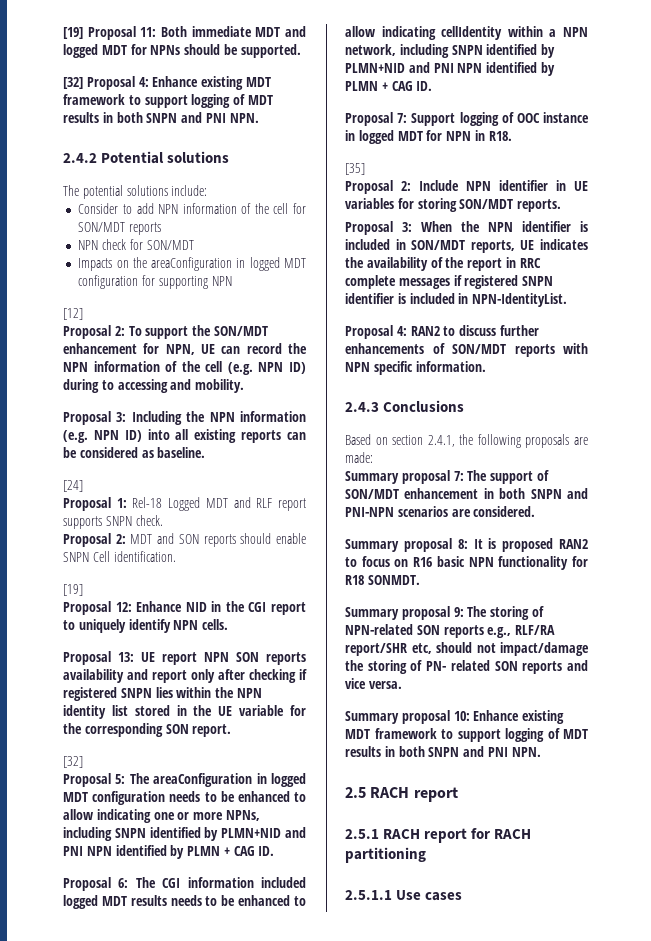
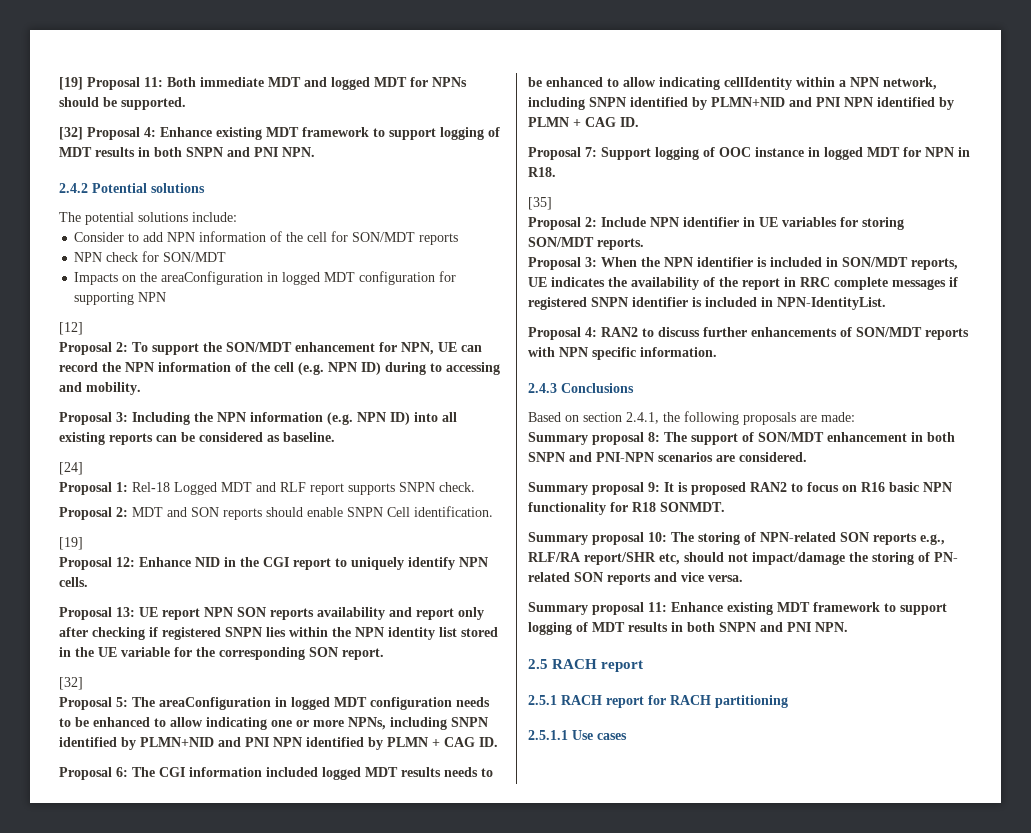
[453,471,464,481] 7: -> [648,432,660,442] 8:
[457,539,468,549] 8: -> [648,482,660,492] 9:
[453,607,464,617] 9: -> [648,532,667,542] 10:
[453,711,470,721] 10: -> [648,602,667,612] 11:

